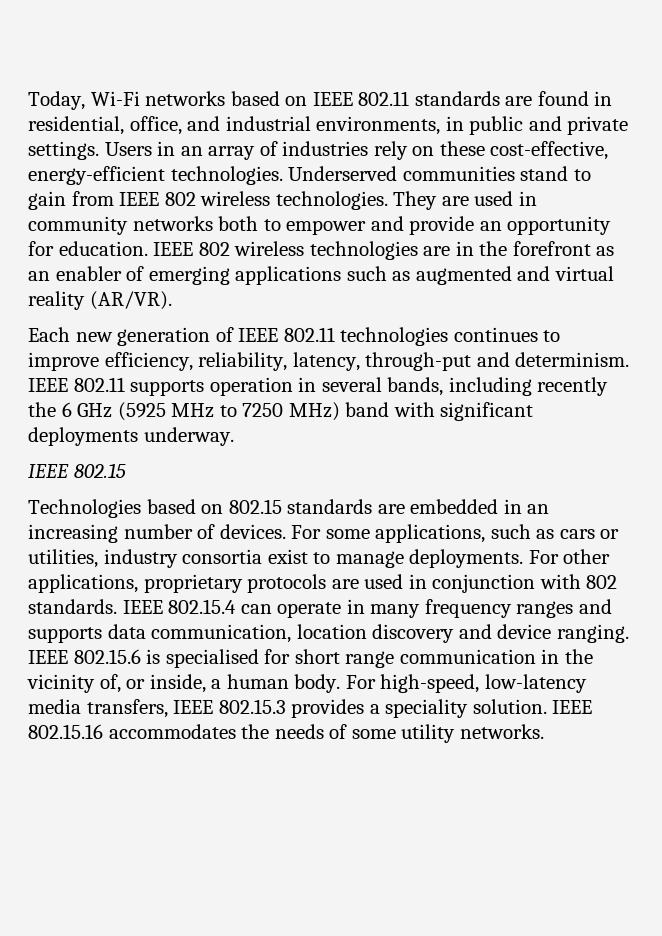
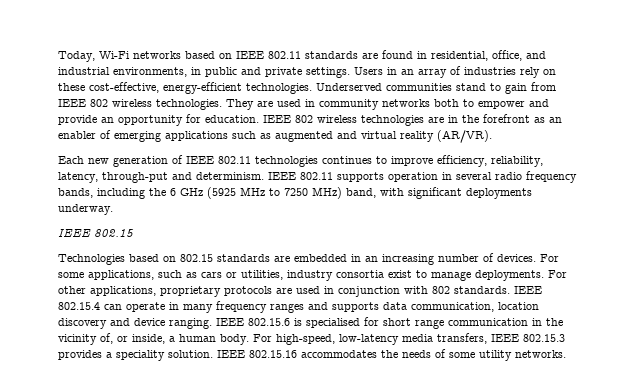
(382, 384) none -> [495,171,577,183] radio frequency
[537,377,609,396] recently -> (145, 193) none
[345,402,390,417] band -> [346,188,376,198] band,

